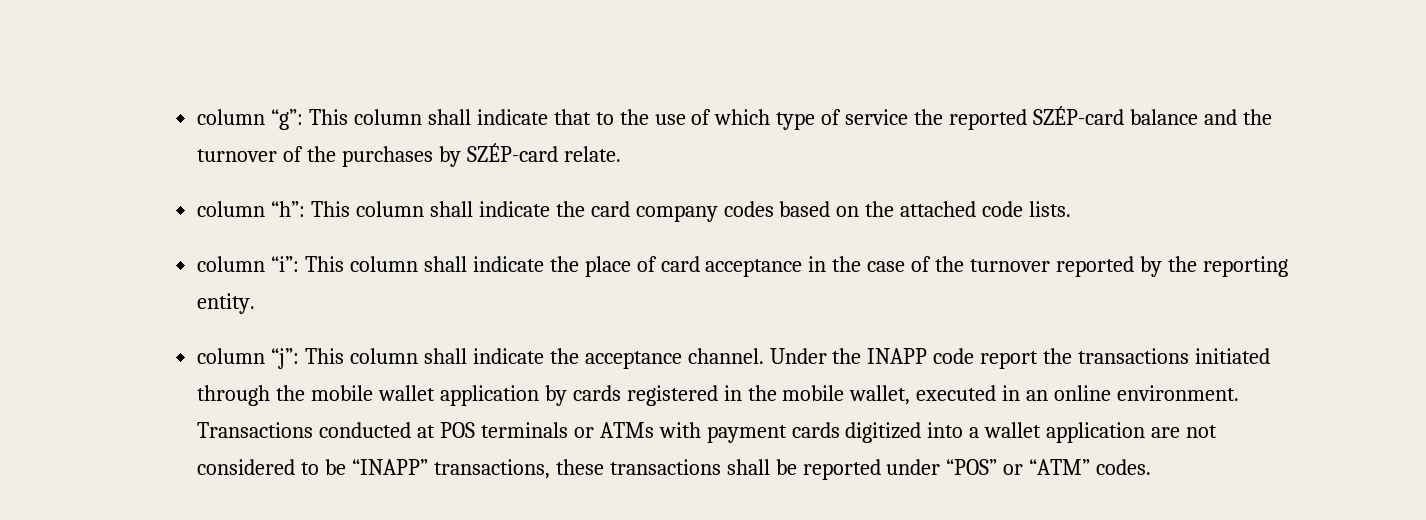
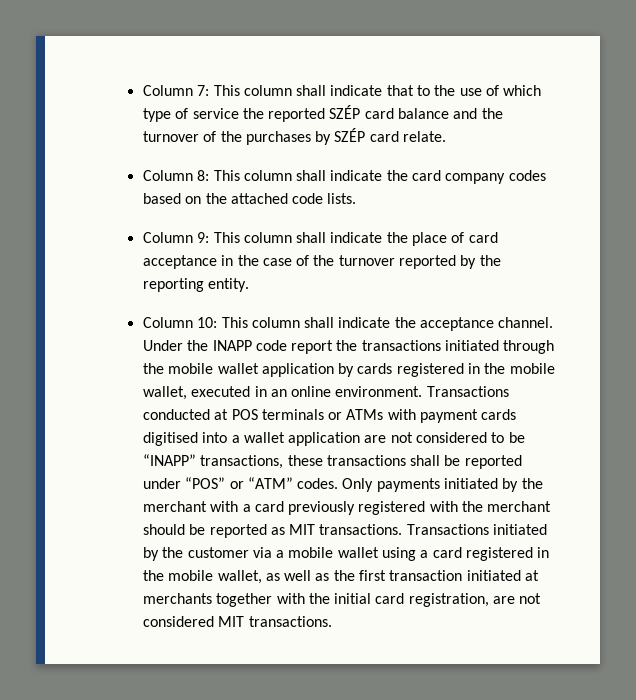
[197,109,304,130] column “g”: -> [142,85,210,96] Column 7:
[1033,106,1125,125] SZÉP-card -> [329,105,394,119] SZÉP card
[466,143,558,162] SZÉP-card -> [334,128,399,142] SZÉP card
[197,201,306,217] column “h”: -> [142,170,210,181] Column 8:
[197,256,300,272] column “i”: -> [142,232,210,243] Column 9:
[197,348,300,369] column “j”: -> [142,317,218,328] Column 10:
[845,422,922,443] digitized -> [142,432,198,446] digitised
(1152, 467) none -> [342,478,543,492] [142,501,552,515] [142,524,548,538] [142,547,550,561] [142,570,540,584] [142,593,542,607] [142,616,332,627] Only payments initiated by the merchant with a card previously registered with the merchant should be reported as MIT transactions. Transactions initiated by the customer via a mobile wallet using a card registered in the mobile wallet, as well as the first transaction initiated at merchants together with the initial card registration, are not considered MIT transactions.

